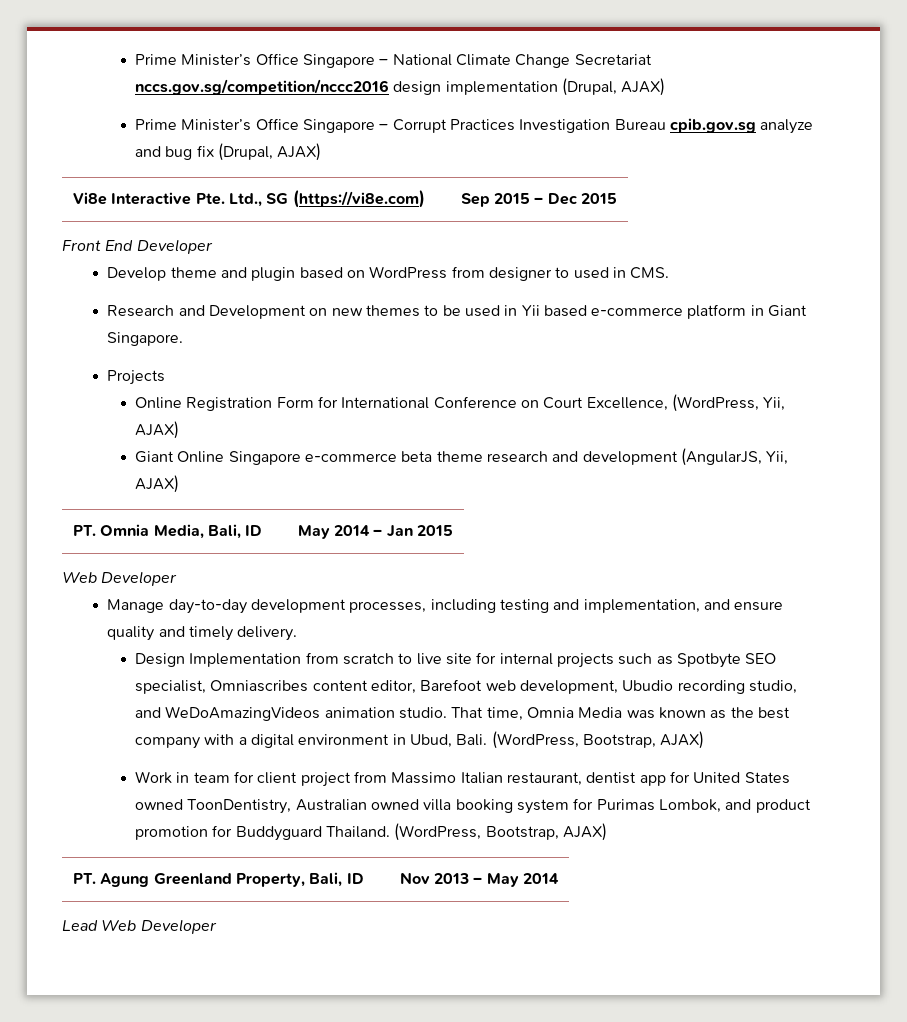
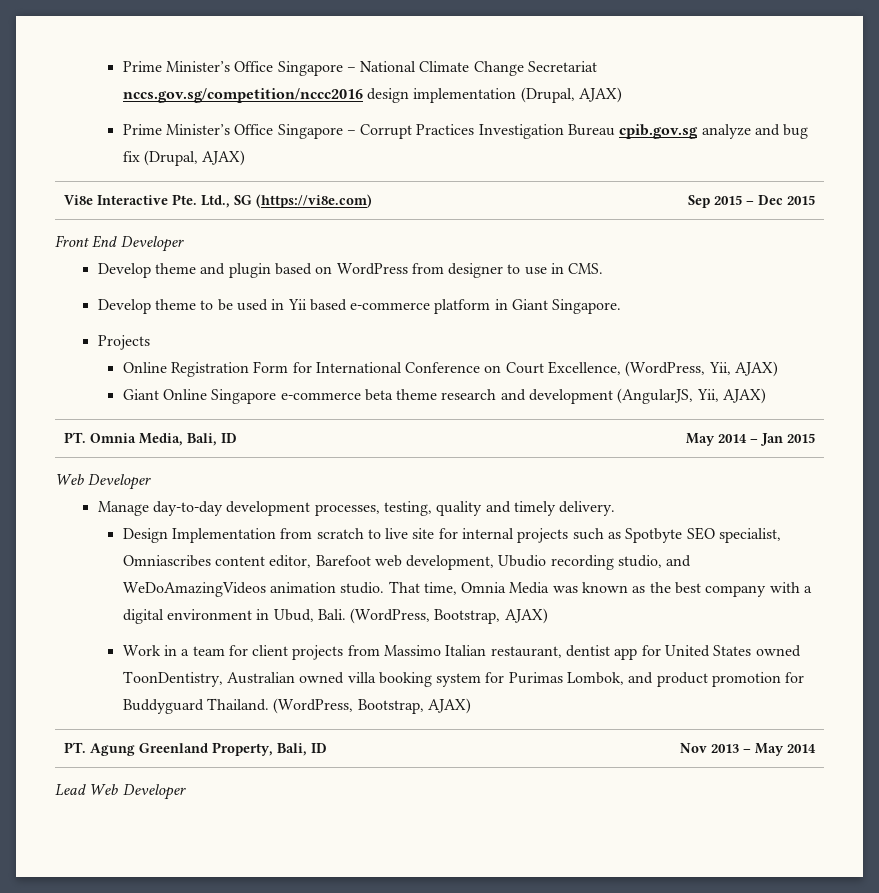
[573,267,609,279] used -> [524,267,547,275] use
[107,305,420,319] Research and Development on new themes -> [97,299,196,314] Develop theme
[430,599,784,613] including testing and implementation, and ensure -> [383,501,432,516] testing,
(190, 777) none -> [181,649,190,656] a
[300,772,351,787] project -> [292,645,344,660] projects

